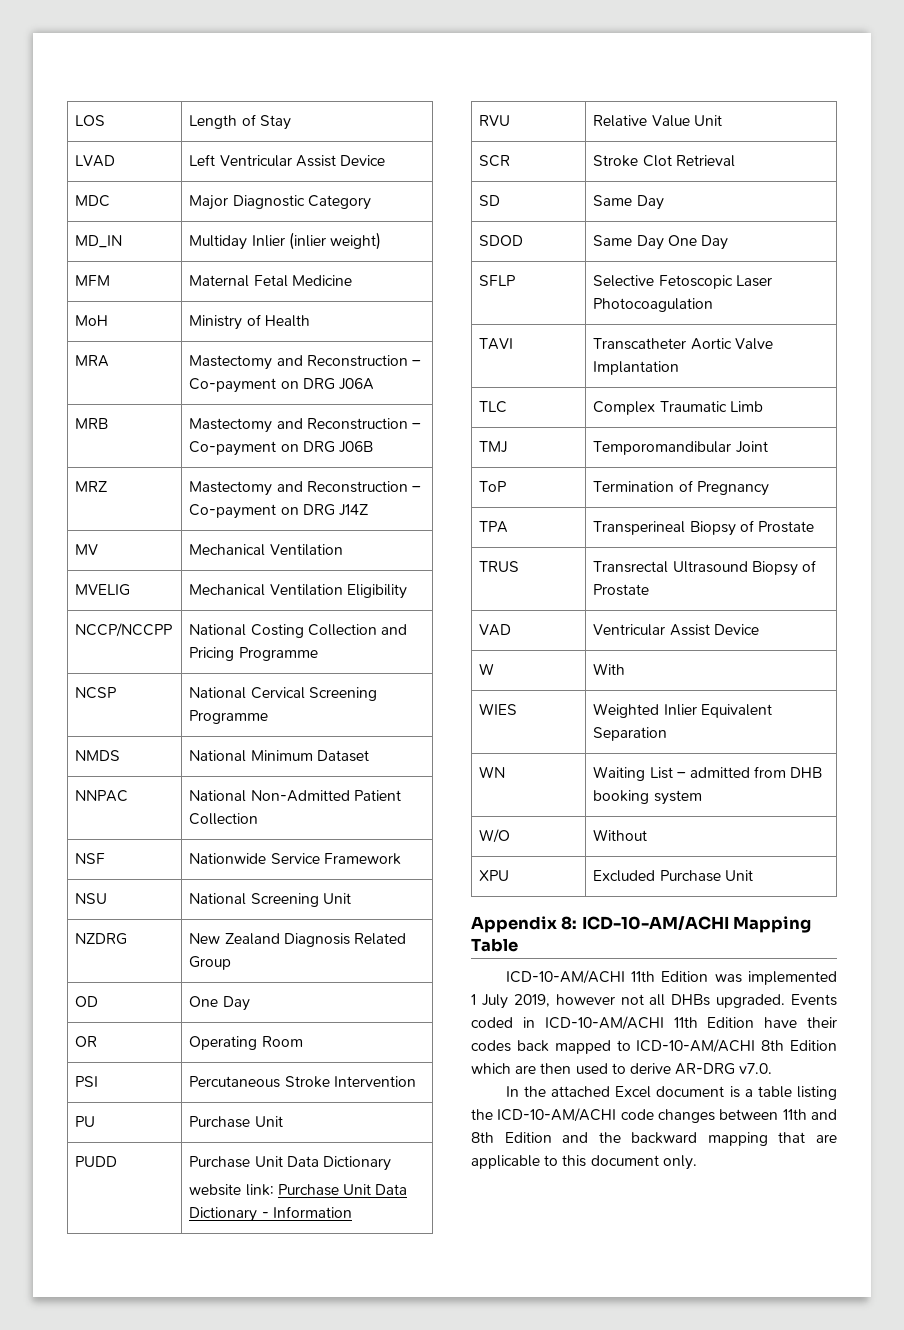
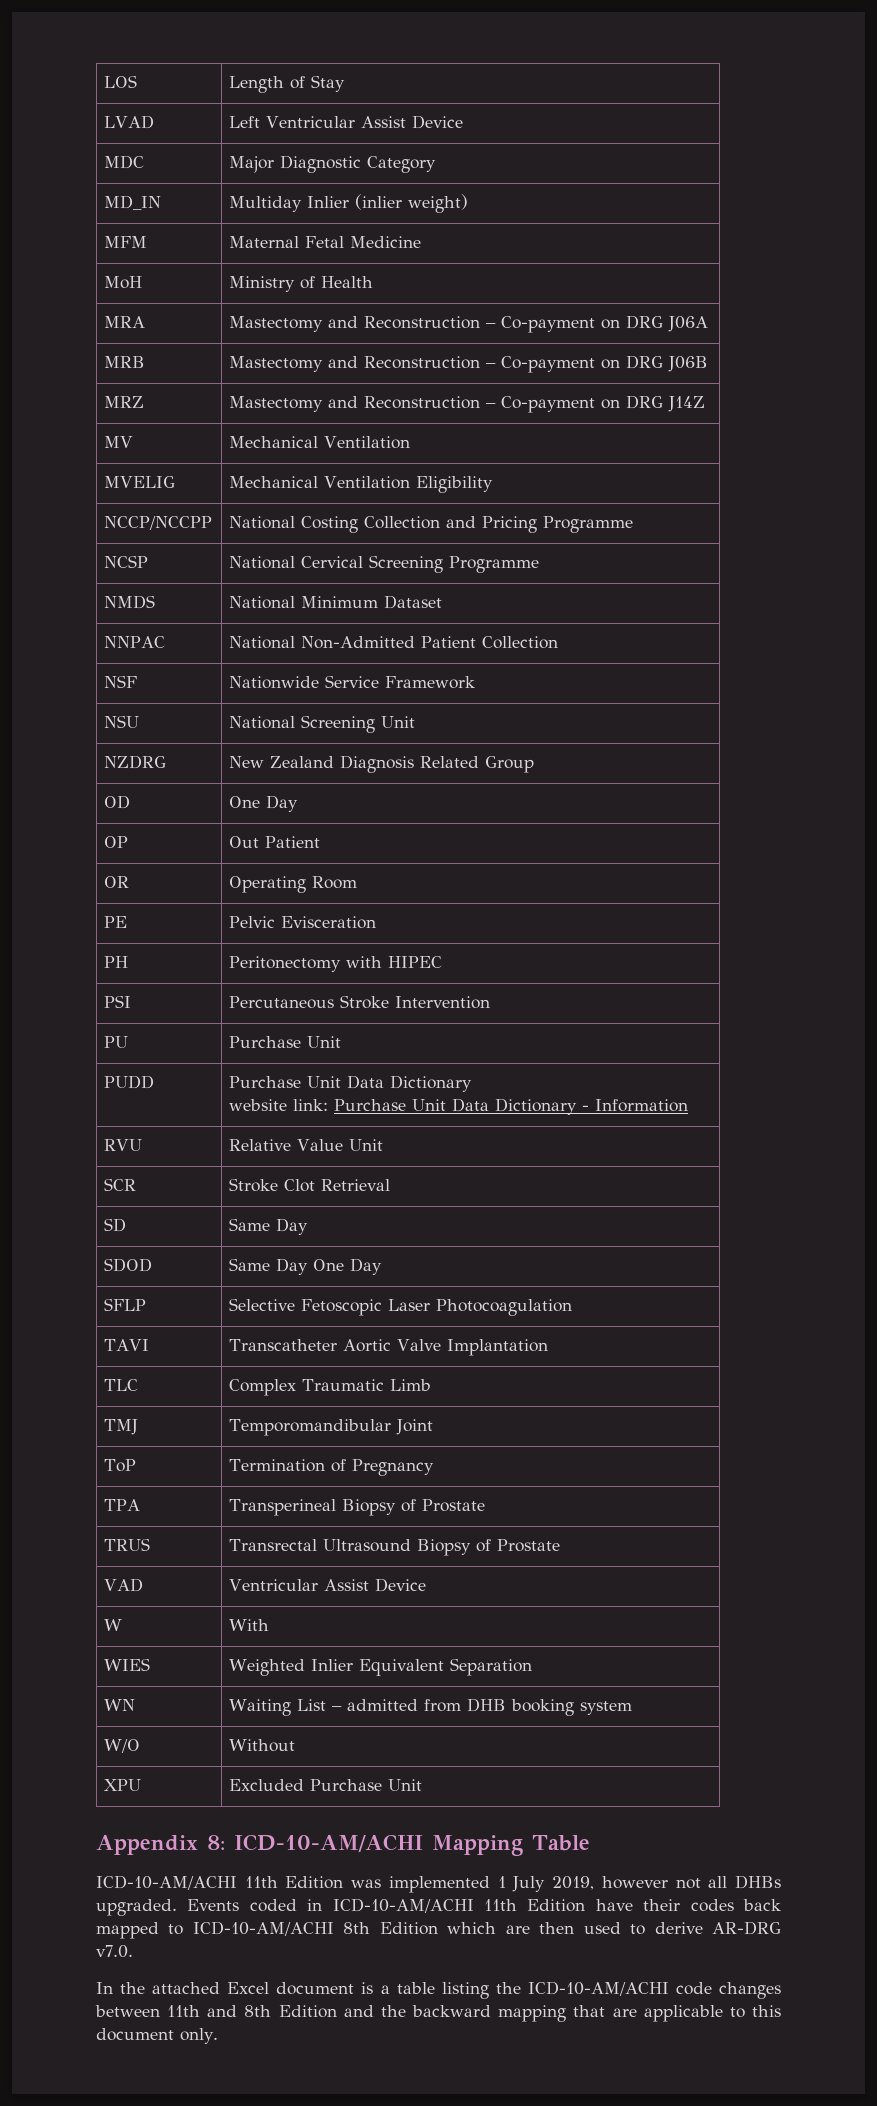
(250, 1003) none -> [104,836,129,848] [229,836,321,848] // OP | Out Patient
(303, 1041) none -> [104,916,128,928] [229,916,377,929] [104,956,129,968] [229,956,443,972] // PE | Pelvic Evisceration // PH | Peritonectomy with HIPEC

